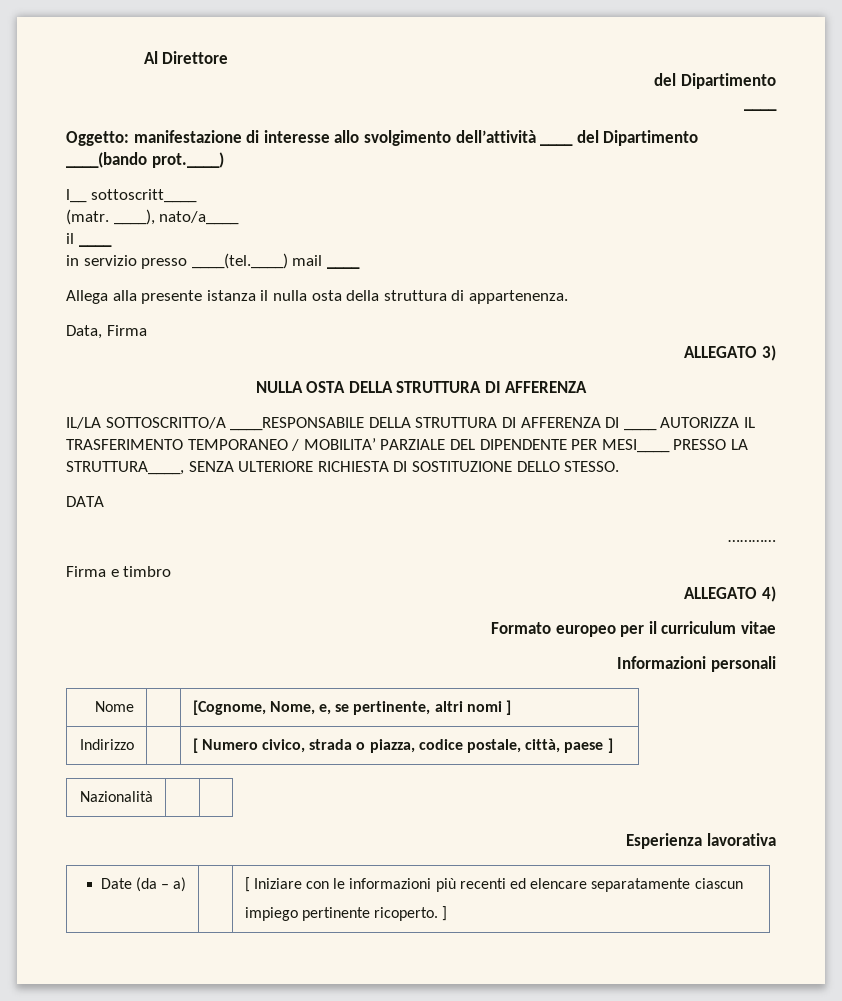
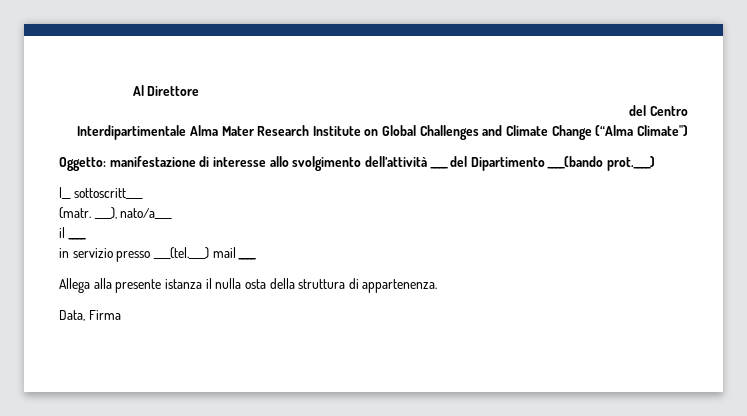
[681,73,776,89] [744,108,777,111] Dipartimento // ____ -> [650,106,688,116] [77,125,688,140] Centro // Interdipartimentale Alma Mater Research Institute on Global Challenges and Climate Change (“Alma Climate")
[684,345,776,361] [255,381,588,393] [66,417,620,431] [623,428,657,431] [660,417,755,428] [66,438,748,453] [66,461,620,475] [66,496,104,507] [728,540,776,542] [66,566,172,577] [684,586,776,602] [491,621,777,637] [617,656,776,672] [95,701,135,712] [192,700,511,715] [80,739,135,750] [192,738,613,753] [80,791,154,802] [626,833,776,849] [100,877,187,892] [244,877,743,892] [244,906,448,921] // ALLEGATO 3) // NULLA OSTA DELLA STRUTTURA DI AFFERENZA // IL/LA SOTTOSCRITTO/A ____RESPONSABILE DELLA STRUTTURA DI AFFERENZA DI ____ AUTORIZZA IL TRASFERIMENTO TEMPORANEO / MOBILITA’ PARZIALE DEL DIPENDENTE PER MESI____ PRESSO LA STRUTTURA____, SENZA ULTERIORE RICHIESTA DI SOSTITUZIONE DELLO STESSO. // DATA // ………… // Firma e timbro // ALLEGATO 4) // Formato europeo per il curriculum vitae // Informazioni personali // Nome | | [Cognome, Nome, e, se pertinente, altri nomi ] // Indirizzo | | [ Numero civico, strada o piazza, codice postale, città, paese ] // Nazionalità | | // Esperienza lavorativa // Date (da – a) | | [ Iniziare con le informazioni più recenti ed elencare separatamente ciascun // impiego pertinente ricoperto. ] -> (121, 315) none

